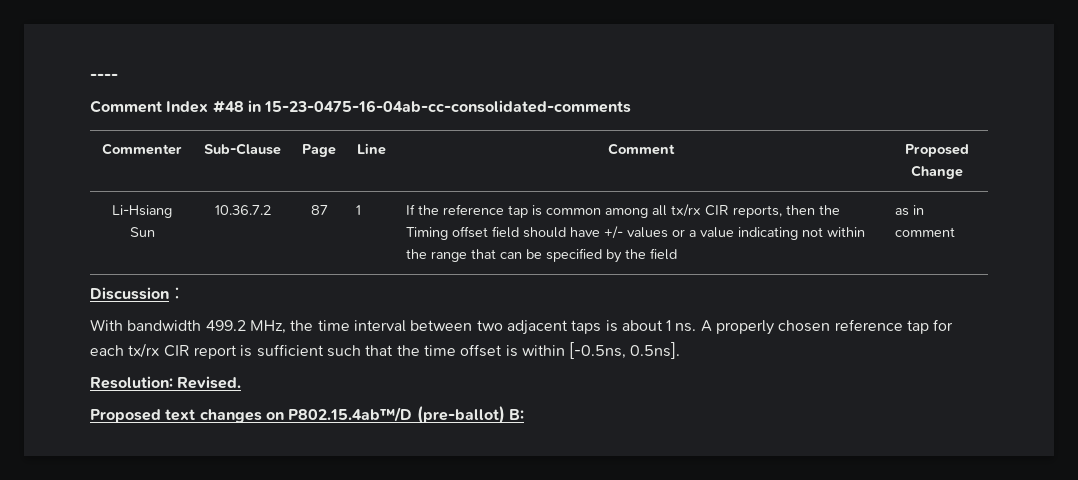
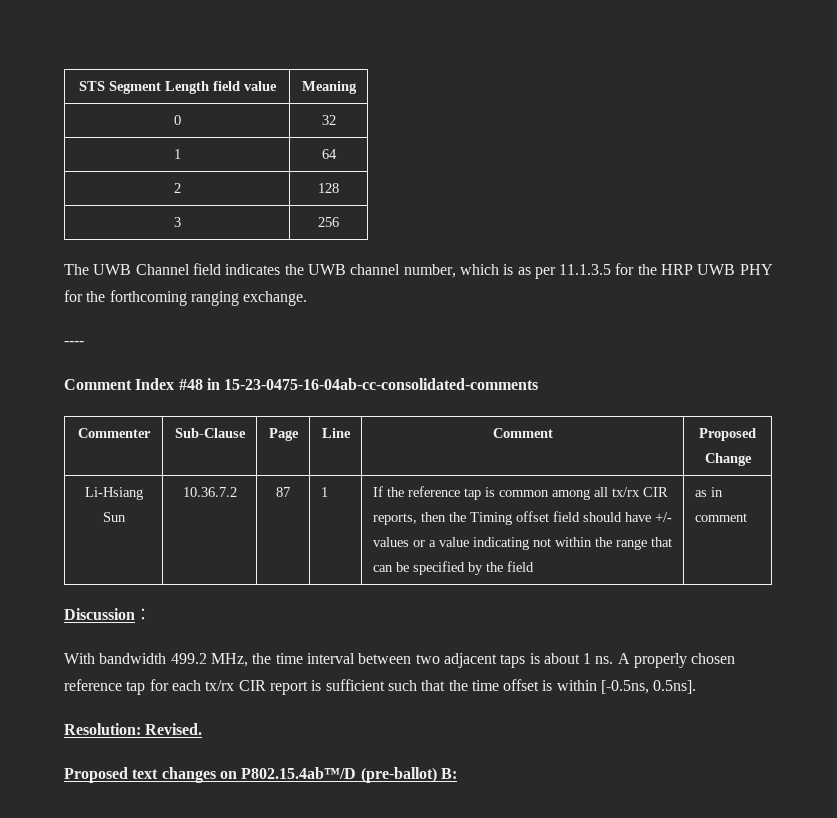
(90, 76) none -> [78,81,277,94] [301,81,357,94] [173,115,181,125] [321,115,336,125] [173,149,181,159] [321,149,337,159] [173,183,181,193] [318,183,339,193] [173,217,181,227] [318,217,339,227] [64,263,773,279] [64,290,308,306] STS Segment Length field value | Meaning // 0 | 32 // 1 | 64 // 2 | 128 // 3 | 256 // The UWB Channel field indicates the UWB channel number, which is as per 11.1.3.5 for the HRP UWB PHY for the forthcoming ranging exchange. //

